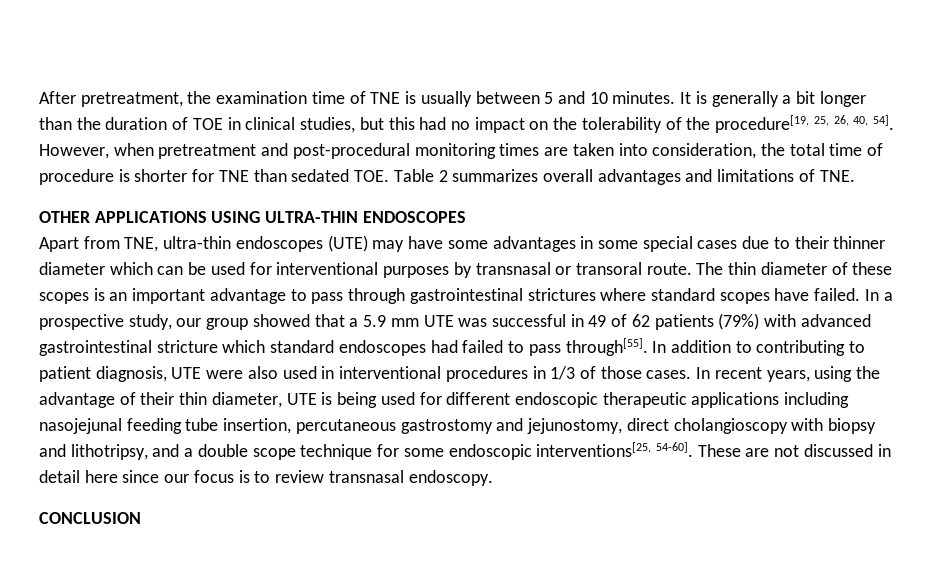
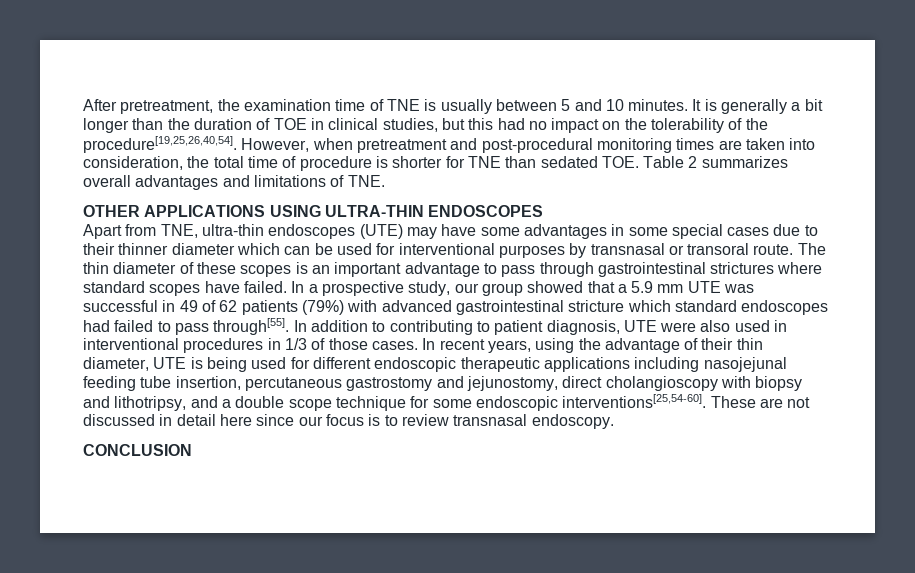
[715,115,894,133] procedure[19, 25, 26, 40, 54]. -> [83,136,237,153] procedure[19,25,26,40,54].
[536,442,693,457] interventions[25, 54-60]. -> [562,394,707,408] interventions[25,54-60].

